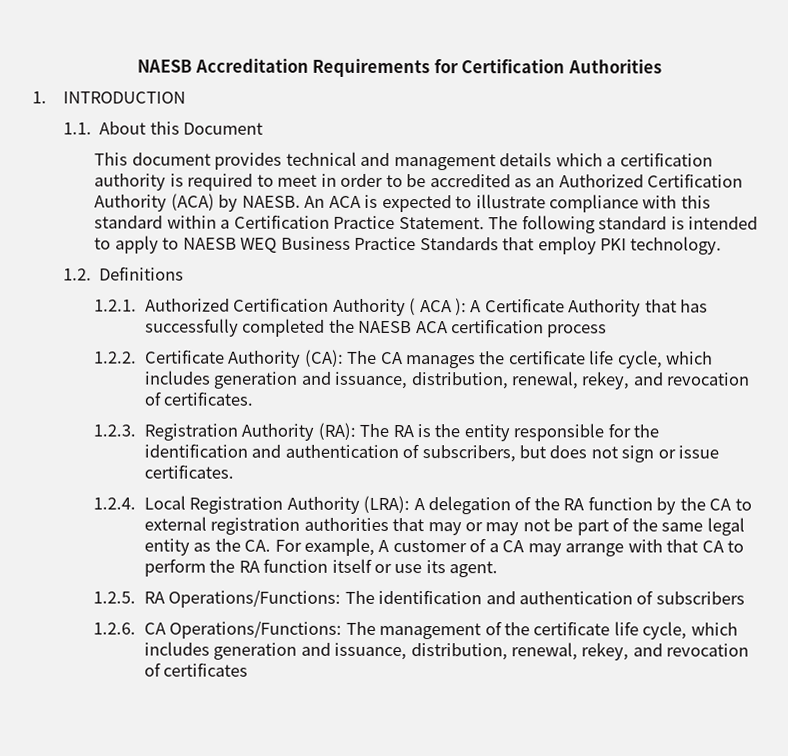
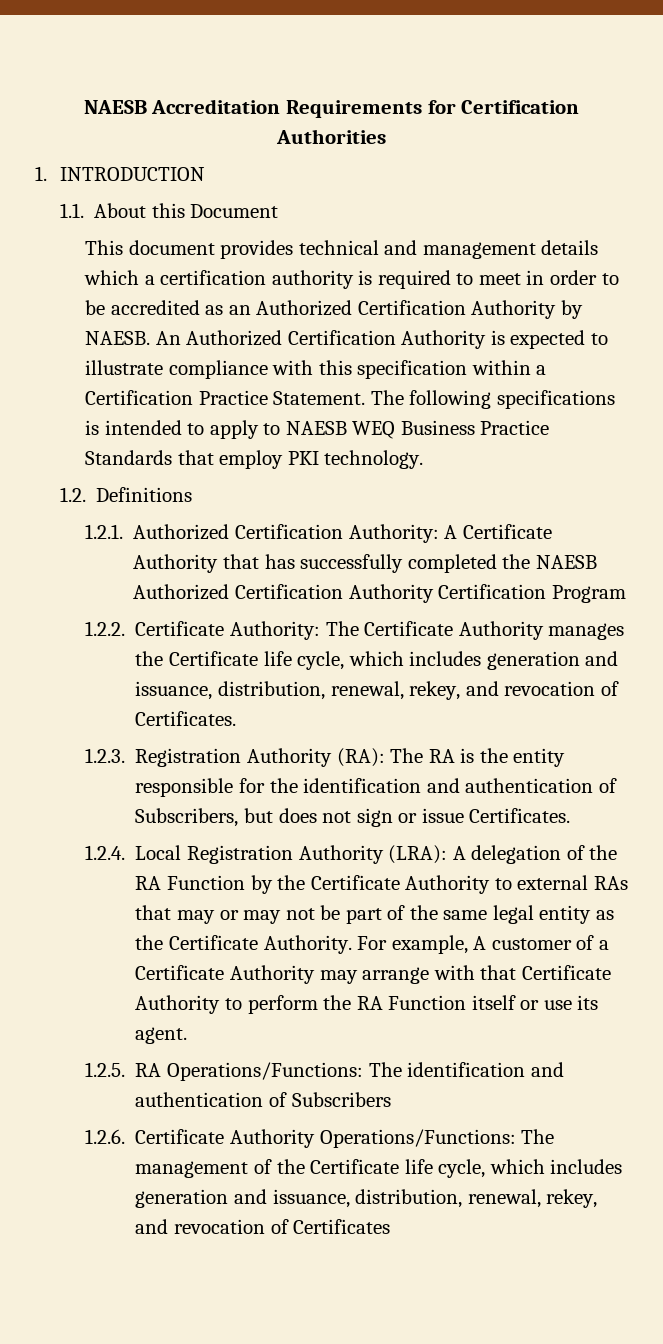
[170,193,215,211] (ACA) -> (557, 309) none
[328,195,361,208] ACA -> [186,330,487,349] Authorized Certification Authority
[94,215,164,229] standard -> [357,360,468,379] specification
[598,216,668,230] standard -> [496,390,615,409] specifications
[332,298,467,317] Authority ( ACA ): -> [348,524,439,543] Authority:
[415,319,608,338] [94,349,403,368] ACA certification process // 1.2.2. Certificate Authority (CA): The CA -> [133,584,626,603] [85,621,544,640] Authorized Certification Authority Certification Program // 1.2.2. Certificate Authority: The Certificate Authority
[508,350,586,365] certificate -> [168,651,258,666] Certificate
[163,391,254,406] certificates. -> [135,711,237,726] Certificates.
[421,445,516,463] subscribers, -> [135,808,239,827] Subscribers,
[143,464,234,479] certificates. -> [469,808,571,823] Certificates.
[587,496,653,511] function -> [166,875,245,890] Function
[709,498,752,511] [143,516,389,535] CA to external registration authorities -> [310,875,628,894] Certificate Authority to external RAs
[244,539,272,552] CA. -> [168,935,352,954] Certificate Authority.
[502,540,525,553] CA -> [135,965,315,984] Certificate Authority
[701,540,724,553] CA -> [521,965,611,980] [135,995,221,1014] Certificate Authority
[263,558,329,573] function -> [388,995,467,1010] Function
[655,591,745,605] subscribers -> [291,1092,391,1107] Subscribers
[143,622,166,635] CA -> [135,1129,315,1148] Certificate Authority
[533,621,611,636] certificate -> [310,1159,400,1174] Certificate
[163,662,249,677] certificates -> [293,1219,391,1234] Certificates

